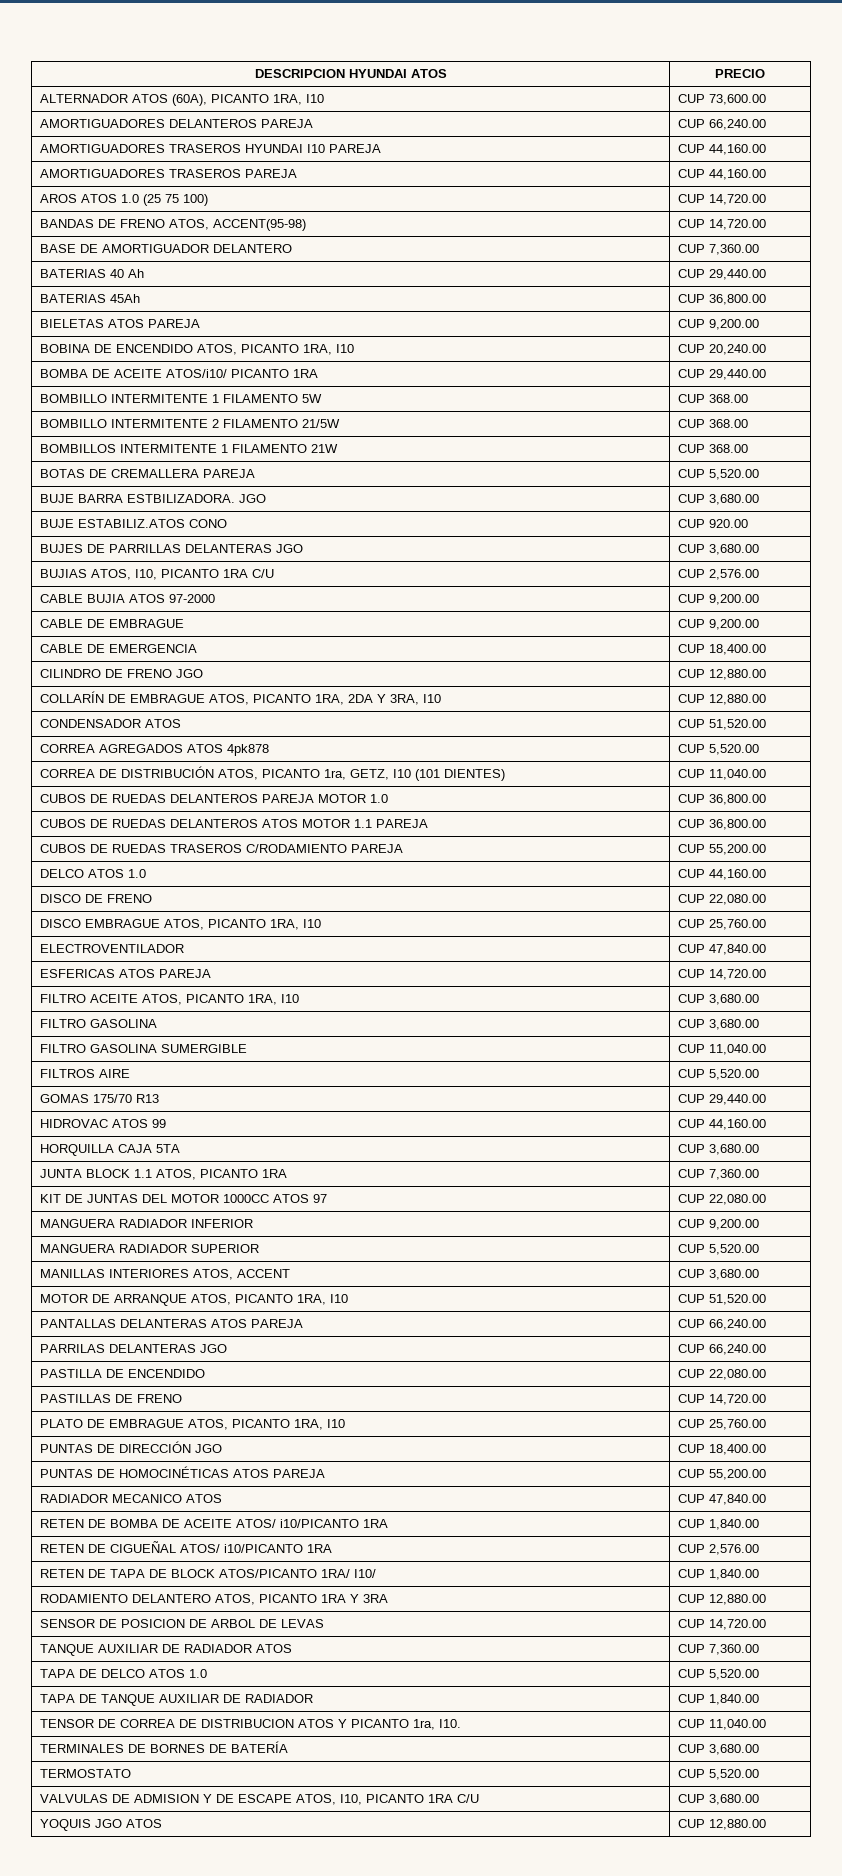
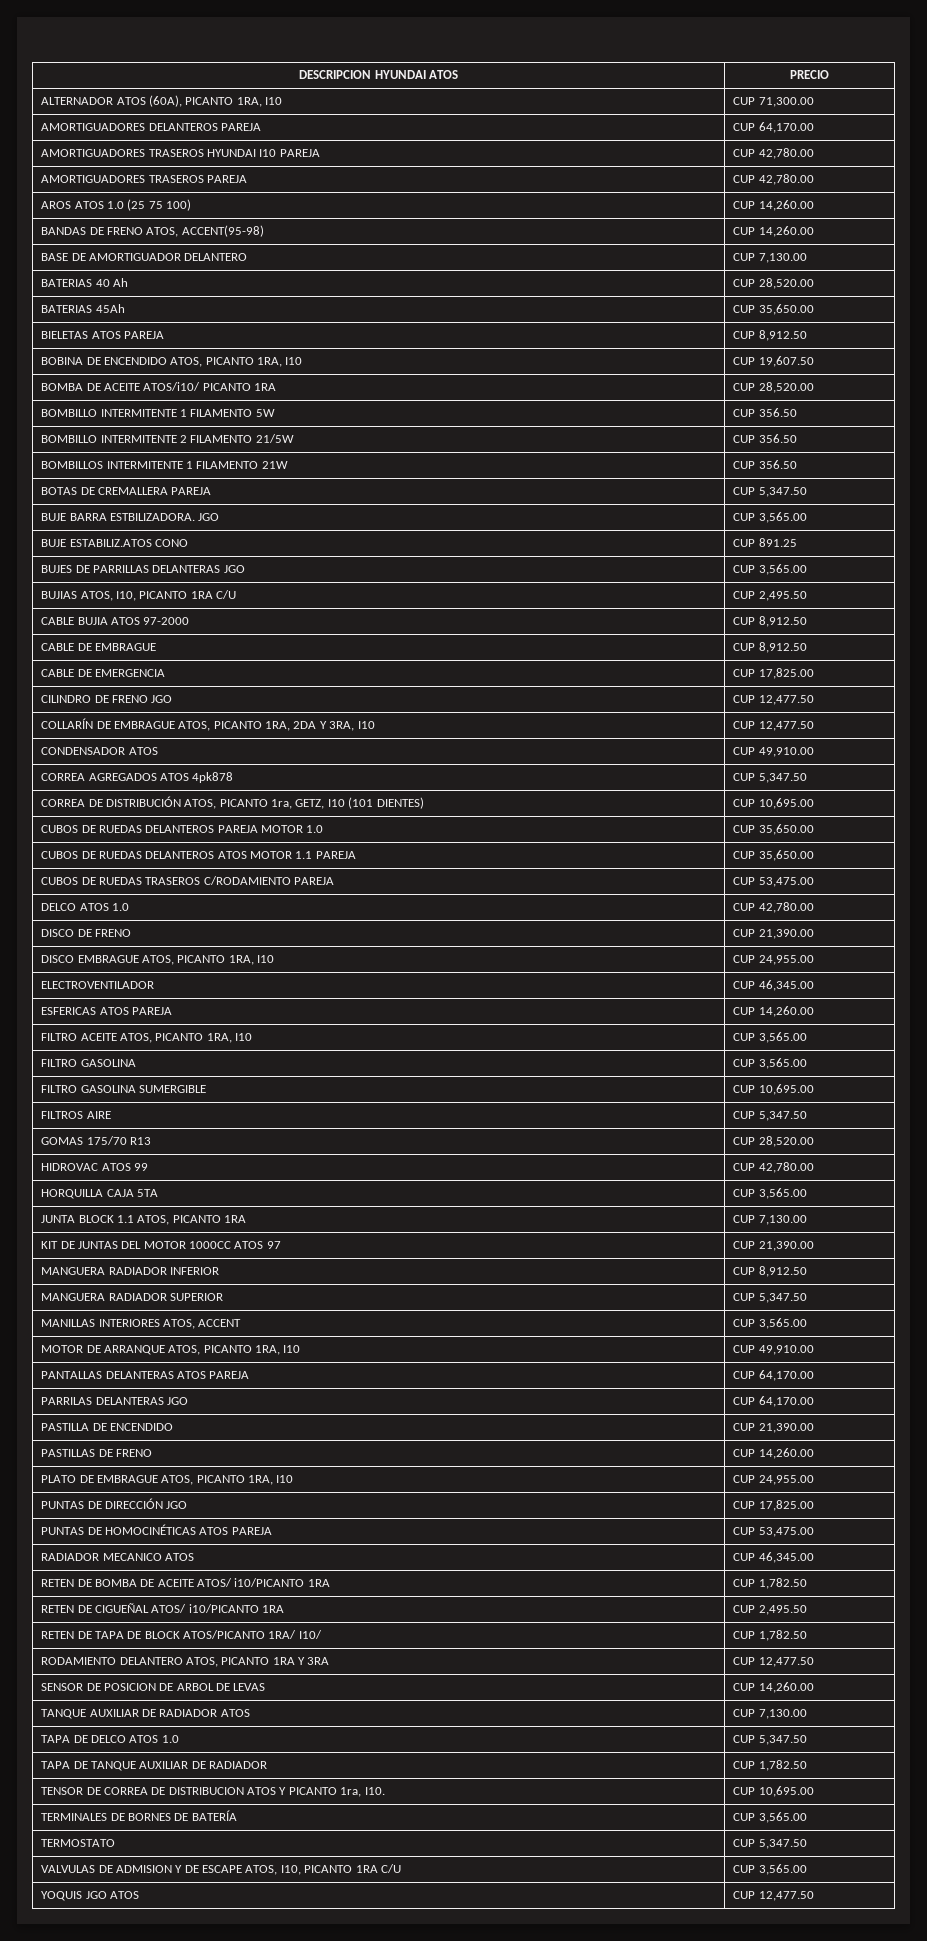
[709,94,767,105] 73,600.00 -> [758,97,814,107] 71,300.00
[709,119,767,130] 66,240.00 -> [758,122,814,133] 64,170.00
[709,144,767,155] 44,160.00 -> [758,148,814,159] 42,780.00
[709,169,767,180] 44,160.00 -> [758,174,814,185] 42,780.00
[709,194,767,205] 14,720.00 -> [758,200,814,211] 14,260.00
[709,219,767,230] 14,720.00 -> [758,226,814,237] 14,260.00
[709,244,760,255] 7,360.00 -> [758,253,807,263] 7,130.00
[709,269,767,280] 29,440.00 -> [758,278,814,289] 28,520.00
[709,294,767,305] 36,800.00 -> [758,304,814,315] 35,650.00
[709,319,760,330] 9,200.00 -> [758,330,807,341] 8,912.50
[709,344,767,355] 20,240.00 -> [758,356,814,367] 19,607.50
[709,369,767,380] 29,440.00 -> [758,382,814,393] 28,520.00
[709,394,749,403] 368.00 -> [758,408,797,417] 356.50
[709,419,749,428] 368.00 -> [758,434,797,443] 356.50
[709,444,749,453] 368.00 -> [758,460,797,469] 356.50
[709,469,760,480] 5,520.00 -> [758,487,807,497] 5,347.50
[709,494,760,505] 3,680.00 -> [758,512,807,523] 3,565.00
[709,519,749,528] 920.00 -> [758,538,797,547] 891.25
[709,544,760,555] 3,680.00 -> [758,564,807,575] 3,565.00
[709,569,760,580] 2,576.00 -> [758,591,807,601] 2,495.50
[709,594,760,605] 9,200.00 -> [758,616,807,627] 8,912.50
[709,619,760,630] 9,200.00 -> [758,642,807,653] 8,912.50
[709,644,767,655] 18,400.00 -> [758,668,814,679] 17,825.00
[709,669,767,680] 12,880.00 -> [758,695,814,705] 12,477.50
[709,694,767,705] 12,880.00 -> [758,721,814,731] 12,477.50
[709,719,767,730] 51,520.00 -> [758,747,814,757] 49,910.00
[709,744,760,755] 5,520.00 -> [758,773,807,783] 5,347.50
[709,769,767,780] 11,040.00 -> [758,798,814,809] 10,695.00
[709,794,767,805] 36,800.00 -> [758,824,814,835] 35,650.00
[709,819,767,830] 36,800.00 -> [758,850,814,861] 35,650.00
[709,844,767,855] [40,869,147,878] [678,869,767,880] 55,200.00 // DELCO ATOS 1.0 | CUP 44,160.00 -> [758,877,814,887] [41,903,129,911] [733,902,814,913] 53,475.00 // DELCO ATOS 1.0 | CUP 42,780.00
[709,894,767,905] 22,080.00 -> [758,929,814,939] 21,390.00
[709,919,767,930] 25,760.00 -> [758,955,814,965] 24,955.00
[709,944,767,955] 47,840.00 -> [758,980,814,991] 46,345.00
[709,969,767,980] 14,720.00 -> [758,1006,814,1017] 14,260.00
[709,994,760,1005] 3,680.00 -> [758,1032,807,1043] 3,565.00
[709,1019,760,1030] 3,680.00 -> [758,1058,807,1069] 3,565.00
[709,1044,767,1055] 11,040.00 -> [758,1084,814,1095] 10,695.00
[709,1069,760,1080] 5,520.00 -> [758,1111,807,1121] 5,347.50
[709,1094,767,1105] 29,440.00 -> [758,1136,814,1147] 28,520.00
[709,1119,767,1130] 44,160.00 -> [758,1162,814,1173] 42,780.00
[709,1144,760,1155] 3,680.00 -> [758,1188,807,1199] 3,565.00
[709,1169,760,1180] 7,360.00 -> [758,1215,807,1225] 7,130.00
[709,1194,767,1205] 22,080.00 -> [758,1241,814,1251] 21,390.00
[709,1219,760,1230] 9,200.00 -> [758,1266,807,1277] 8,912.50
[709,1244,760,1255] 5,520.00 -> [758,1293,807,1303] 5,347.50
[709,1269,760,1280] 3,680.00 -> [758,1318,807,1329] 3,565.00
[709,1294,767,1305] 51,520.00 -> [758,1345,814,1355] 49,910.00
[709,1319,767,1330] 66,240.00 -> [758,1370,814,1381] 64,170.00
[709,1344,767,1355] 66,240.00 -> [758,1396,814,1407] 64,170.00
[709,1369,767,1380] 22,080.00 -> [758,1423,814,1433] 21,390.00
[709,1394,767,1405] 14,720.00 -> [758,1448,814,1459] 14,260.00
[709,1419,767,1430] 25,760.00 -> [758,1475,814,1485] 24,955.00
[709,1444,767,1455] 18,400.00 -> [758,1500,814,1511] 17,825.00
[709,1469,767,1480] 55,200.00 -> [758,1527,814,1537] 53,475.00
[709,1494,767,1505] 47,840.00 -> [758,1552,814,1563] 46,345.00
[709,1519,760,1530] 1,840.00 -> [758,1578,807,1589] 1,782.50
[709,1544,760,1555] 2,576.00 -> [758,1605,807,1615] 2,495.50
[709,1569,760,1580] 1,840.00 -> [758,1630,807,1641] 1,782.50
[709,1594,767,1605] 12,880.00 -> [758,1657,814,1667] 12,477.50
[709,1619,767,1630] 14,720.00 -> [758,1682,814,1693] 14,260.00
[709,1644,760,1655] 7,360.00 -> [758,1709,807,1719] 7,130.00
[709,1669,760,1680] 5,520.00 -> [758,1735,807,1745] 5,347.50
[709,1694,760,1705] 1,840.00 -> [758,1760,807,1771] 1,782.50
[709,1719,767,1730] 11,040.00 -> [758,1786,814,1797] 10,695.00
[709,1744,760,1755] 3,680.00 -> [758,1812,807,1823] 3,565.00
[709,1769,760,1780] 5,520.00 -> [758,1839,807,1849] 5,347.50
[709,1794,760,1805] 3,680.00 -> [758,1864,807,1875] 3,565.00
[709,1819,767,1830] 12,880.00 -> [758,1891,814,1901] 12,477.50

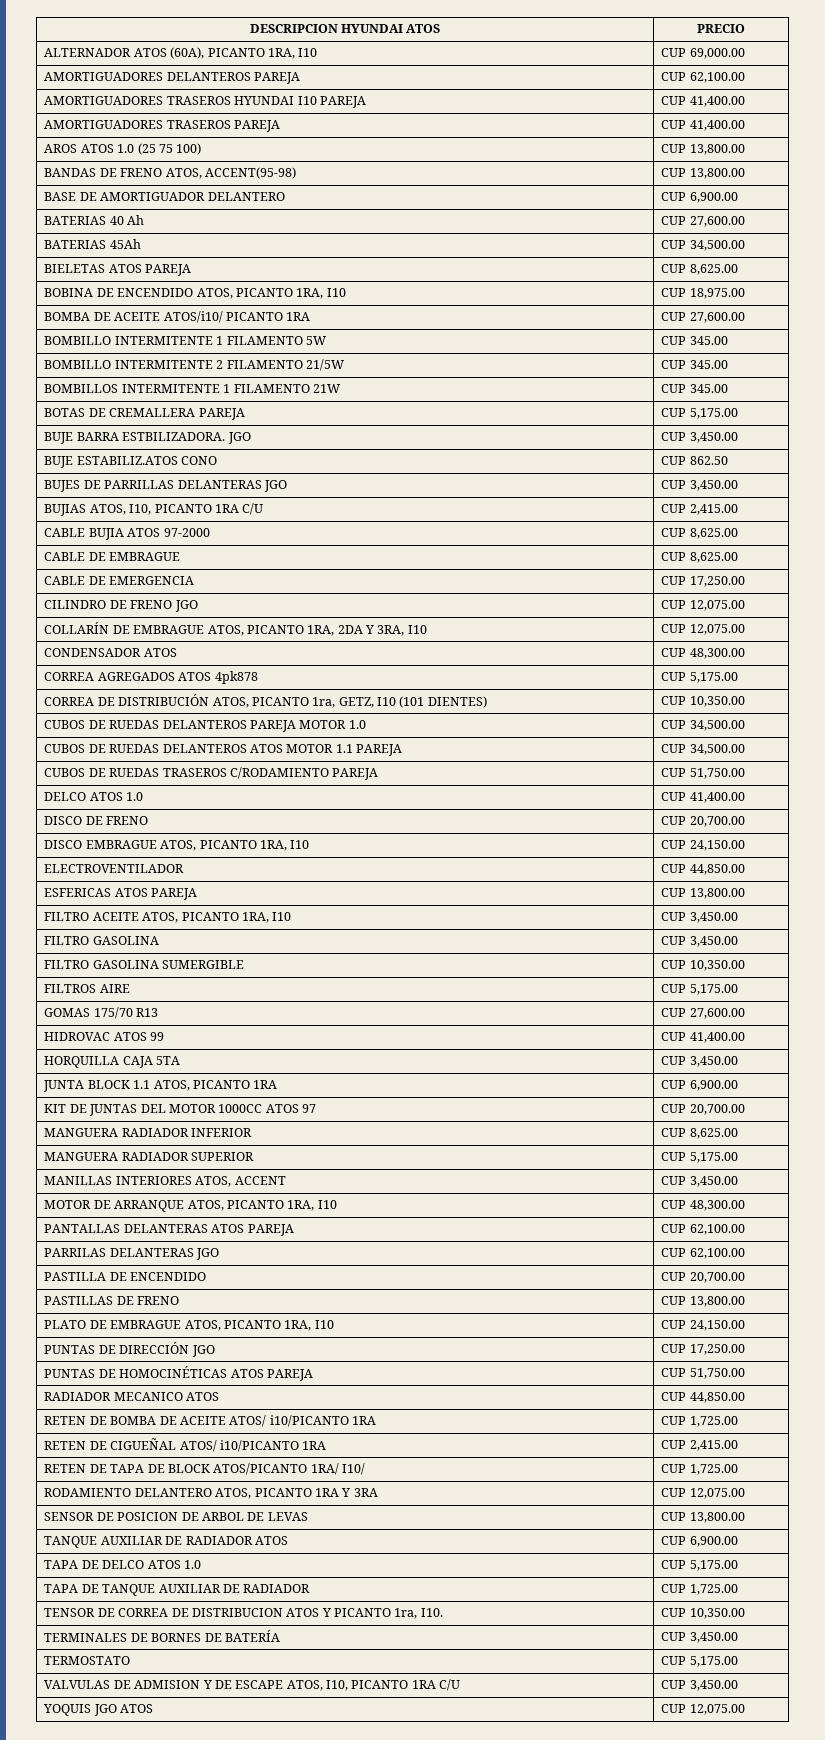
[758,97,814,107] 71,300.00 -> [689,48,745,59] 69,000.00
[758,122,814,133] 64,170.00 -> [689,72,745,83] 62,100.00
[758,148,814,159] 42,780.00 -> [689,96,745,107] 41,400.00
[758,174,814,185] 42,780.00 -> [689,120,745,131] 41,400.00
[758,200,814,211] 14,260.00 -> [689,144,745,155] 13,800.00
[758,226,814,237] 14,260.00 -> [689,168,745,179] 13,800.00
[758,253,807,263] 7,130.00 -> [689,192,738,203] 6,900.00
[758,278,814,289] 28,520.00 -> [689,216,745,227] 27,600.00
[758,304,814,315] 35,650.00 -> [689,240,745,251] 34,500.00
[758,330,807,341] 8,912.50 -> [689,264,738,275] 8,625.00
[758,356,814,367] 19,607.50 -> [689,288,745,299] 18,975.00
[758,382,814,393] 28,520.00 -> [689,312,745,323] 27,600.00
[758,408,797,417] 356.50 -> [689,336,728,345] 345.00
[758,434,797,443] 356.50 -> [689,360,728,369] 345.00
[758,460,797,469] 356.50 -> [689,384,728,393] 345.00
[758,487,807,497] 5,347.50 -> [689,408,738,419] 5,175.00
[758,512,807,523] 3,565.00 -> [689,432,738,443] 3,450.00
[758,538,797,547] 891.25 -> [689,456,728,465] 862.50
[758,564,807,575] 3,565.00 -> [689,480,738,491] 3,450.00
[758,591,807,601] 2,495.50 -> [689,504,738,515] 2,415.00
[758,616,807,627] 8,912.50 -> [689,528,738,539] 8,625.00
[758,642,807,653] 8,912.50 -> [689,552,738,563] 8,625.00
[758,668,814,679] 17,825.00 -> [689,576,745,587] 17,250.00
[758,695,814,705] 12,477.50 -> [689,600,745,611] 12,075.00
[758,721,814,731] 12,477.50 -> [689,624,745,635] 12,075.00
[758,747,814,757] 49,910.00 -> [689,648,745,659] 48,300.00
[758,773,807,783] 5,347.50 -> [689,672,738,683] 5,175.00
[758,798,814,809] 10,695.00 -> [689,696,745,707] 10,350.00
[758,824,814,835] 35,650.00 -> [689,720,745,731] 34,500.00
[758,850,814,861] 35,650.00 -> [689,744,745,755] 34,500.00
[758,877,814,887] [41,903,129,911] [733,902,814,913] 53,475.00 // DELCO ATOS 1.0 | CUP 42,780.00 -> [689,768,745,779] [44,792,144,801] [661,792,745,803] 51,750.00 // DELCO ATOS 1.0 | CUP 41,400.00
[758,929,814,939] 21,390.00 -> [689,816,745,827] 20,700.00
[758,955,814,965] 24,955.00 -> [689,840,745,851] 24,150.00
[758,980,814,991] 46,345.00 -> [689,864,745,875] 44,850.00
[758,1006,814,1017] 14,260.00 -> [689,888,745,899] 13,800.00
[758,1032,807,1043] 3,565.00 -> [689,912,738,923] 3,450.00
[758,1058,807,1069] 3,565.00 -> [689,936,738,947] 3,450.00
[758,1084,814,1095] 10,695.00 -> [689,960,745,971] 10,350.00
[758,1111,807,1121] 5,347.50 -> [689,984,738,995] 5,175.00
[758,1136,814,1147] 28,520.00 -> [689,1008,745,1019] 27,600.00
[758,1162,814,1173] 42,780.00 -> [689,1032,745,1043] 41,400.00
[758,1188,807,1199] 3,565.00 -> [689,1056,738,1067] 3,450.00
[758,1215,807,1225] 7,130.00 -> [689,1080,738,1091] 6,900.00
[758,1241,814,1251] 21,390.00 -> [689,1104,745,1115] 20,700.00
[758,1266,807,1277] 8,912.50 -> [689,1128,738,1139] 8,625.00
[758,1293,807,1303] 5,347.50 -> [689,1152,738,1163] 5,175.00
[758,1318,807,1329] 3,565.00 -> [689,1176,738,1187] 3,450.00
[758,1345,814,1355] 49,910.00 -> [689,1200,745,1211] 48,300.00
[758,1370,814,1381] 64,170.00 -> [689,1224,745,1235] 62,100.00
[758,1396,814,1407] 64,170.00 -> [689,1248,745,1259] 62,100.00
[758,1423,814,1433] 21,390.00 -> [689,1272,745,1283] 20,700.00
[758,1448,814,1459] 14,260.00 -> [689,1296,745,1307] 13,800.00
[758,1475,814,1485] 24,955.00 -> [689,1320,745,1331] 24,150.00
[758,1500,814,1511] 17,825.00 -> [689,1344,745,1355] 17,250.00
[758,1527,814,1537] 53,475.00 -> [689,1368,745,1379] 51,750.00
[758,1552,814,1563] 46,345.00 -> [689,1392,745,1403] 44,850.00
[758,1578,807,1589] 1,782.50 -> [689,1416,738,1427] 1,725.00
[758,1605,807,1615] 2,495.50 -> [689,1440,738,1451] 2,415.00
[758,1630,807,1641] 1,782.50 -> [689,1464,738,1475] 1,725.00
[758,1657,814,1667] 12,477.50 -> [689,1488,745,1499] 12,075.00
[758,1682,814,1693] 14,260.00 -> [689,1512,745,1523] 13,800.00
[758,1709,807,1719] 7,130.00 -> [689,1536,738,1547] 6,900.00
[758,1735,807,1745] 5,347.50 -> [689,1560,738,1571] 5,175.00
[758,1760,807,1771] 1,782.50 -> [689,1584,738,1595] 1,725.00
[758,1786,814,1797] 10,695.00 -> [689,1608,745,1619] 10,350.00
[758,1812,807,1823] 3,565.00 -> [689,1632,738,1643] 3,450.00
[758,1839,807,1849] 5,347.50 -> [689,1656,738,1667] 5,175.00
[758,1864,807,1875] 3,565.00 -> [689,1680,738,1691] 3,450.00
[758,1891,814,1901] 12,477.50 -> [689,1704,745,1715] 12,075.00

